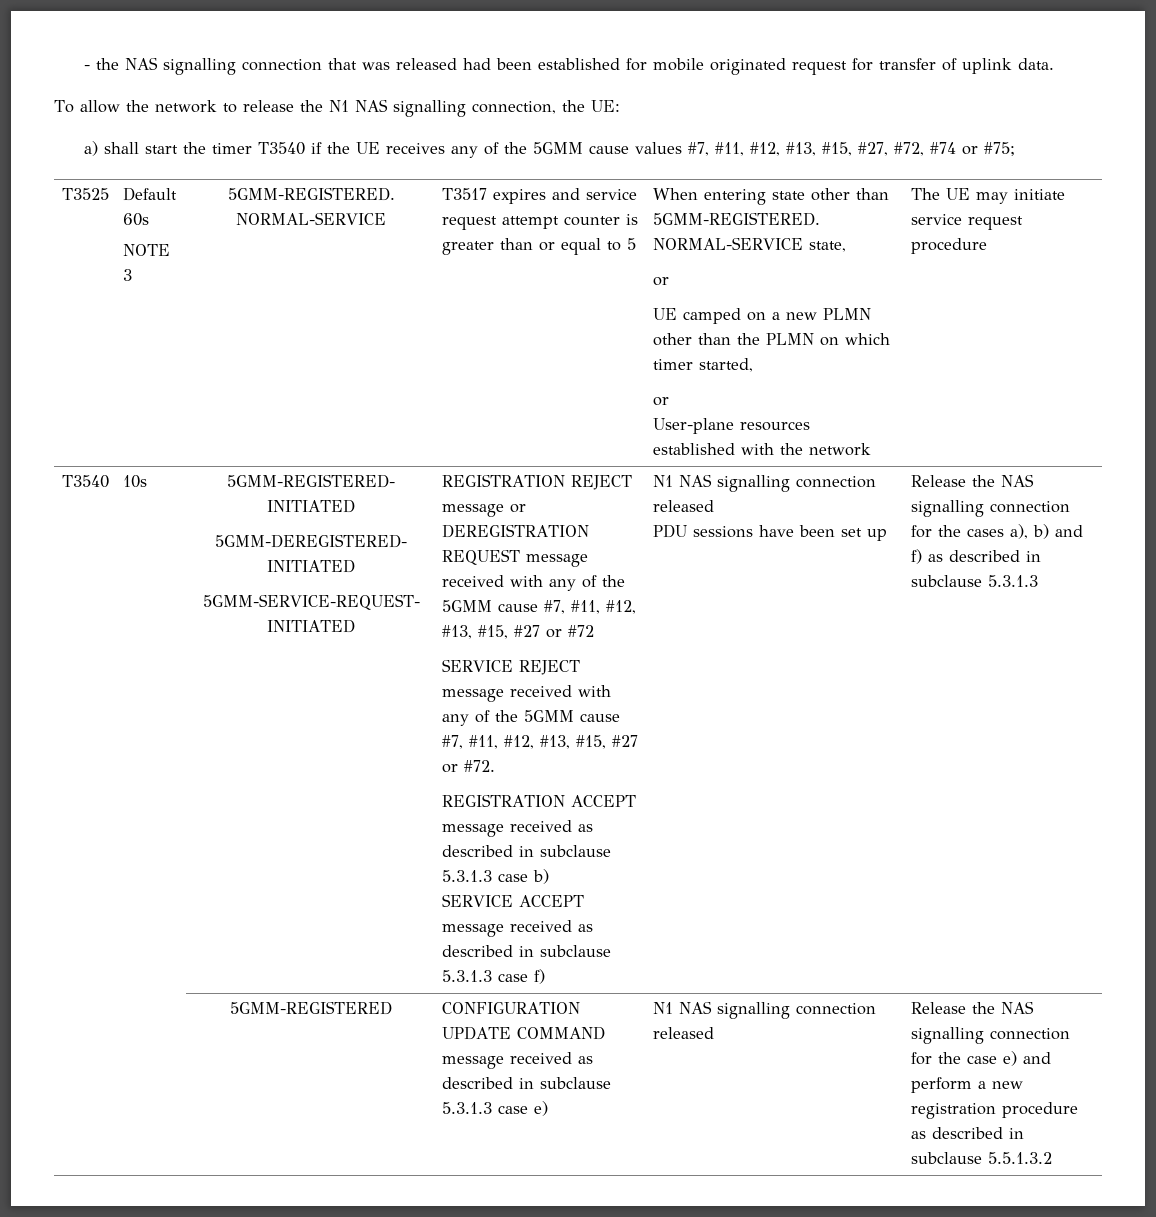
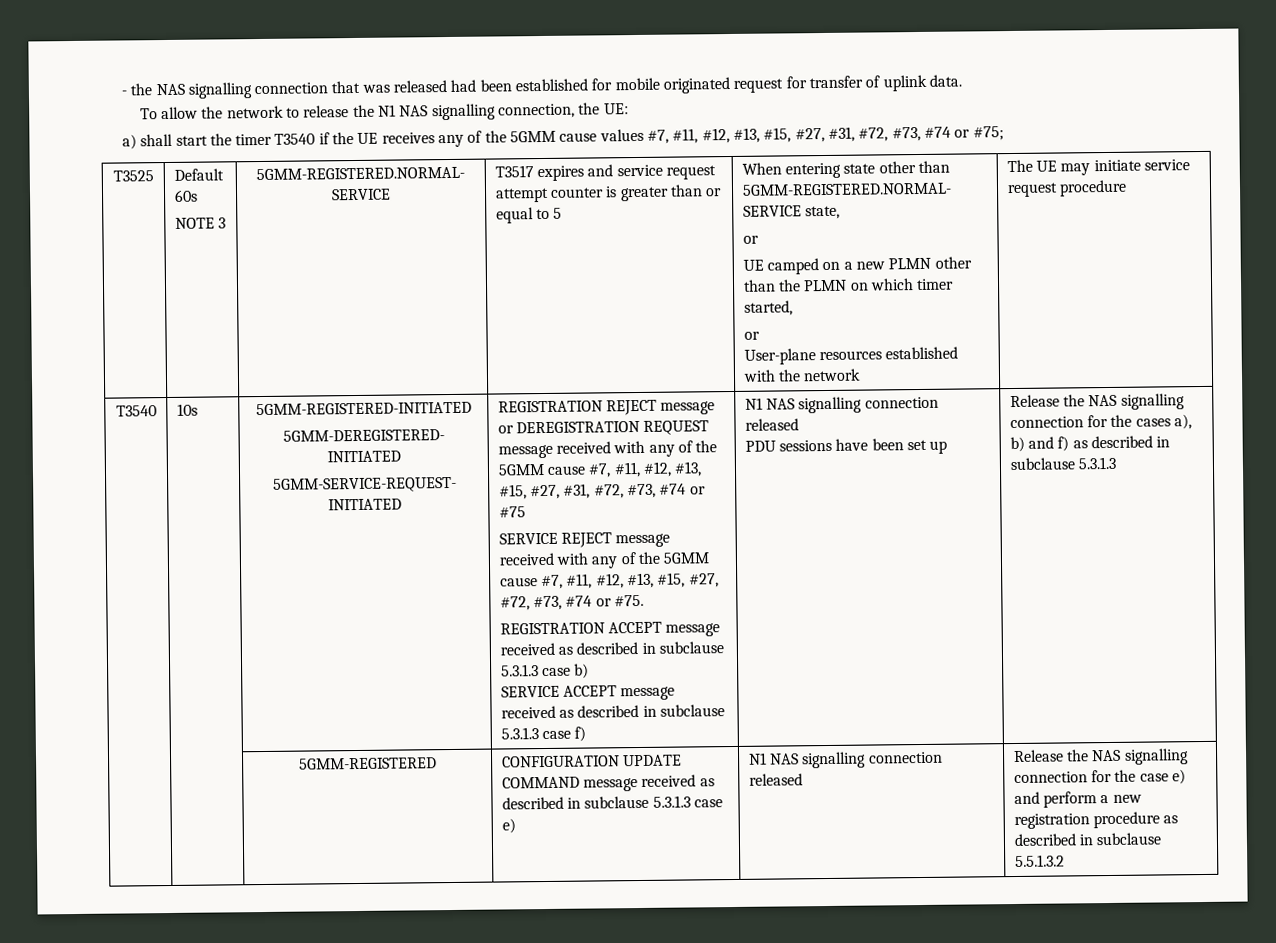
[894,142,925,156] #72, -> [827,126,921,142] #31, #72, #73,
[514,625,595,638] #27 or #72 -> [530,483,706,500] [498,506,526,518] #27, #31, #72, #73, #74 or #75
[612,735,639,747] [442,760,496,773] #27 or #72. -> [688,573,719,588] [499,594,645,611] #27, #72, #73, #74 or #75.

